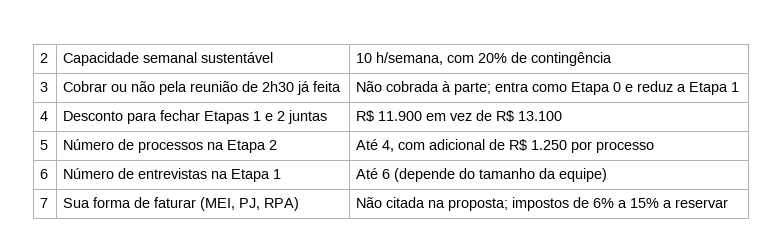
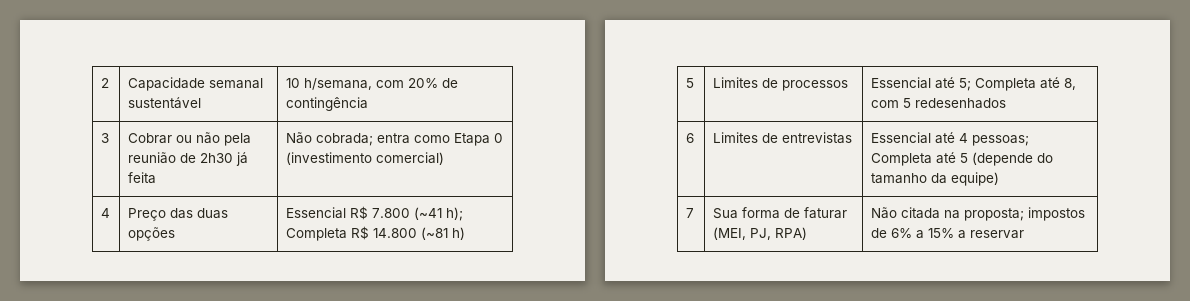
[386,81,492,95] cobrada à parte; -> [315,133,373,146] cobrada;
[625,81,740,95] [40,111,49,121] [63,110,328,124] [356,110,563,122] e reduz a Etapa 1 // 4 | Desconto para fechar Etapas 1 e 2 juntas | R$ 11.900 em vez de R$ 13.100 -> [285,152,444,165] [100,208,110,218] [127,208,228,221] [127,227,175,241] [285,206,463,221] [285,226,465,241] (investimento comercial) // 4 | Preço das duas opções | Essencial R$ 7.800 (~41 h); Completa R$ 14.800 (~81 h)
[63,139,115,150] Número -> [712,77,758,88] Limites
[207,140,278,153] [356,139,655,153] na Etapa 2 | Até 4, com adicional de R$ 1.250 por processo -> [870,77,1076,91] [870,98,1006,109] | Essencial até 5; Completa até 8, com 5 redesenhados
[63,168,115,179] Número -> [712,132,758,143] Limites
[211,169,282,182] [356,168,391,179] na Etapa 1 | Até 6 -> [870,132,1029,146] [870,152,968,166] | Essencial até 4 pessoas; Completa até 5

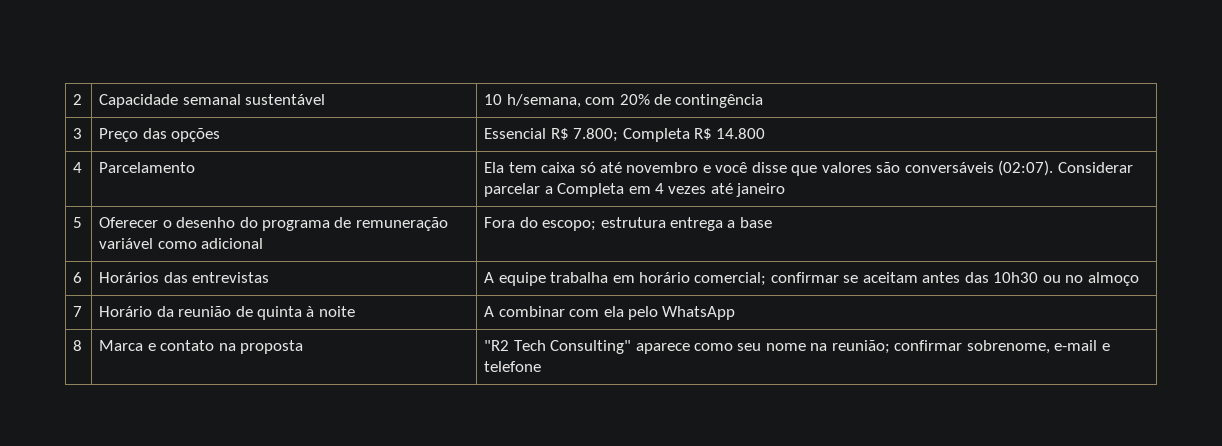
[127,132,251,146] [127,152,248,166] [127,172,156,184] [285,132,503,146] [285,152,444,165] [100,208,110,218] | Cobrar ou não pela reunião de 2h30 já feita | Não cobrada; entra como Etapa 0 (investimento comercial) // 4 -> (83, 133) none
[196,208,228,219] duas -> (167, 133) none
[371,207,463,221] 7.800 (~41 h); -> [573,128,619,142] 7.800;
[420,227,465,240] [685,78,694,88] [712,77,848,91] [870,77,1076,91] [870,98,1006,109] (~81 h) // 5 | Limites de processos | Essencial até 5; Completa até 8, com 5 redesenhados -> [73,162,83,173] [99,162,196,173] [484,160,1133,176] [484,183,786,197] [73,217,83,228] [99,217,448,231] [99,238,264,249] [484,217,772,231] // 4 | Parcelamento | Ela tem caixa só até novembro e você disse que valores são conversáveis (02:07). Considerar parcelar a Completa em 4 vezes até janeiro // 5 | Oferecer o desenho do programa de remuneração variável como adicional | Fora do escopo; estrutura entrega a base
[712,132,778,143] Limites de -> [99,272,188,283] Horários das
[870,132,1029,146] [870,152,1053,166] [870,172,999,186] [685,208,694,218] [712,207,847,219] [712,227,807,240] [870,207,1085,221] [870,228,1024,239] Essencial até 4 pessoas; Completa até 5 (depende do tamanho da equipe) // 7 | Sua forma de faturar (MEI, PJ, RPA) | Não citada na proposta; impostos de 6% a 15% a reservar -> [484,272,1139,286] [73,306,83,317] [99,306,355,320] [484,306,736,320] [73,340,83,351] [99,340,303,354] [484,340,1110,354] [484,361,542,372] A equipe trabalha em horário comercial; confirmar se aceitam antes das 10h30 ou no almoço // 7 | Horário da reunião de quinta à noite | A combinar com ela pelo WhatsApp // 8 | Marca e contato na proposta | "R2 Tech Consulting" aparece como seu nome na reunião; confirmar sobrenome, e-mail e telefone

